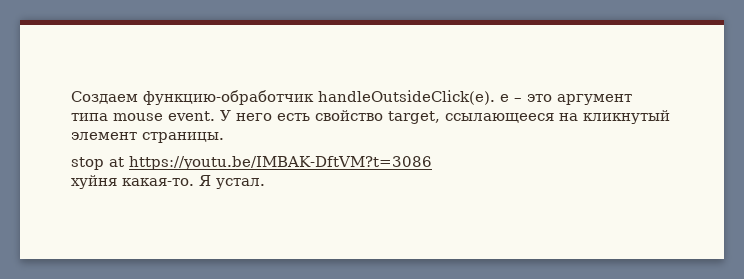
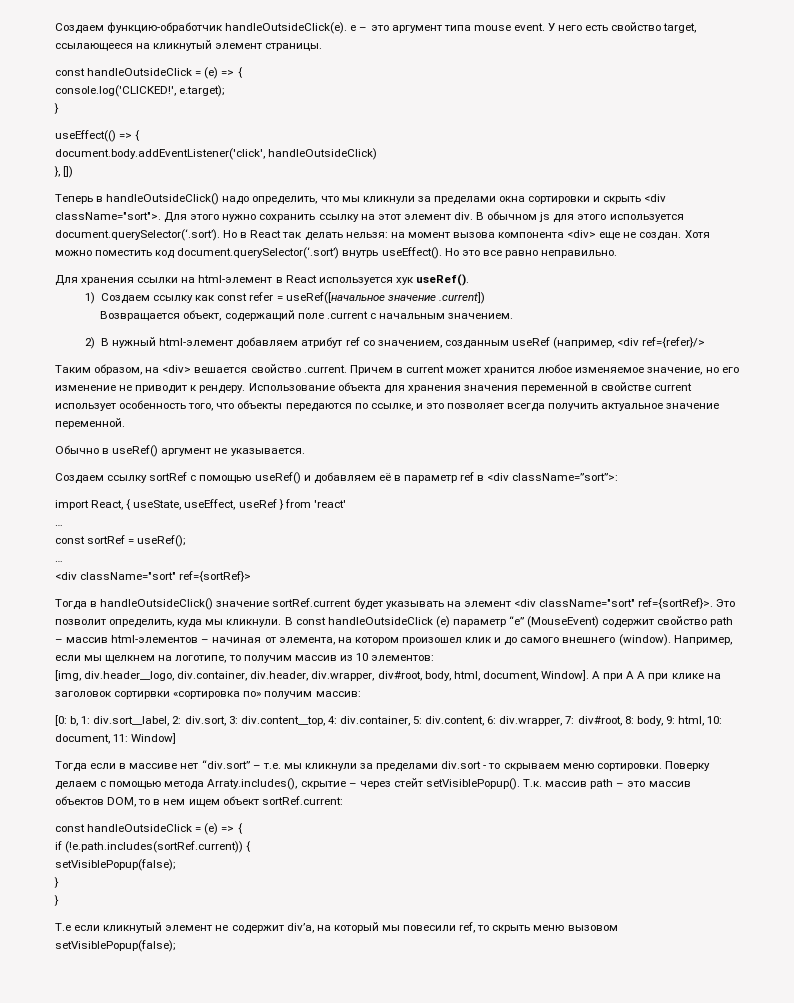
[71,156,432,170] [71,175,265,189] stop at https://youtu.be/IMBAK-DftVM?t=3086 // хуйня какая-то. Я устал. -> [55,67,243,79] [55,85,226,97] [54,103,59,114] [55,130,141,142] [55,148,378,160] [54,166,74,178] [55,193,667,205] [55,211,684,223] [55,229,710,241] [55,247,618,259] [55,274,469,286] [85,292,485,304] [100,310,514,322] [85,337,706,349] [55,364,739,375] [55,382,693,394] [55,400,720,412] [55,418,125,429] [55,445,305,457] [55,472,619,484] [55,499,346,510] [55,525,63,526] [55,535,187,547] [55,561,63,562] [55,571,252,582] [55,598,736,610] [55,616,734,628] [55,634,732,646] [55,653,435,663] [55,670,721,681] [55,691,361,699] [55,715,723,726] [55,733,177,744] [55,760,710,772] [55,778,691,790] [55,796,343,807] [55,823,243,835] [55,841,252,853] [55,859,176,871] [54,877,59,888] [54,895,59,906] [55,922,618,934] [55,940,176,952] const handleOutsideClick = (e) => { // console.log('CLICKED!', e.target); // } // useEffect(() => { // document.body.addEventListener('click', handleOutsideClick) // }, []) // Теперь в handleOutsideClick() надо определить, что мы кликнули за пределами окна сортировки и скрыть <div className="sort">. Для этого нужно сохранить ссылку на этот элемент div. В обычном js для этого используется document.querySelector(‘.sort’). Но в React так делать нельзя: на момент вызова компонента <div> еще не создан. Хотя можно поместить код document.querySelector(‘.sort’) внутрь useEffect(). Но это все равно неправильно. // Для хранения ссылки на html-элемент в React используется хук useRef(). // 1) Создаем ссылку как const refer = useRef([начальное значение .current]) // Возвращается объект, содержащий поле .current c начальным значением. // 2) В нужный html-элемент добавляем атрибут ref со значением, созданным useRef (например, <div ref={refer}/> // Таким образом, на <div> вешается свойство .current. Причем в current может хранится любое изменяемое значение, но его изменение не приводит к рендеру. Использование объекта для хранения значения переменной в свойстве current использует особенность того, что объекты передаются по ссылке, и это позволяет всегда получить актуальное значение переменной. // Обычно в useRef() аргумент не указывается. // Создаем ссылку sortRef с помощью useRef() и добавляем её в параметр ref в <div className=”sort”>: // import React, { useState, useEffect, useRef } from 'react' // … // const sortRef = useRef(); // … // <div className="sort" ref={sortRef}> // Тогда в handleOutsideClick() значение sortRef.current будет указывать на элемент <div className="sort" ref={sortRef}>. Это позволит определить, куда мы кликнули. В const handleOutsideClick (e) параметр “e” (MouseEvent) содержит свойство path – массив html-элементов – начиная от элемента, на котором произошел клик и до самого внешнего (window). Например, если мы щелкнем на логотипе, то получим массив из 10 элементов: // [img, div.header__logo, div.container, div.header, div.wrapper, div#root, body, html, document, Window]. А при А А при клике на заголовок сортирвки «сортировка по» получим массив: // [0: b, 1: div.sort__label, 2: div.sort, 3: div.content__top, 4: div.container, 5: div.content, 6: div.wrapper, 7: div#root, 8: body, 9: html, 10: document, 11: Window] // Тогда если в массиве нет “div.sort” – т.е. мы кликнули за пределами div.sort - то скрываем меню сортировки. Поверку делаем с помощью метода Arraty.includes(), скрытие – через стейт setVisiblePopup(). Т.к. массив path – это массив объектов DOM, то в нем ищем объект sortRef.current: // const handleOutsideClick = (e) => { // if (!e.path.includes(sortRef.current)) { // setVisiblePopup(false); // } // } // Т.е если кликнутый элемент не содержит div’а, на который мы повесили ref, то скрыть меню вызовом setVisiblePopup(false);

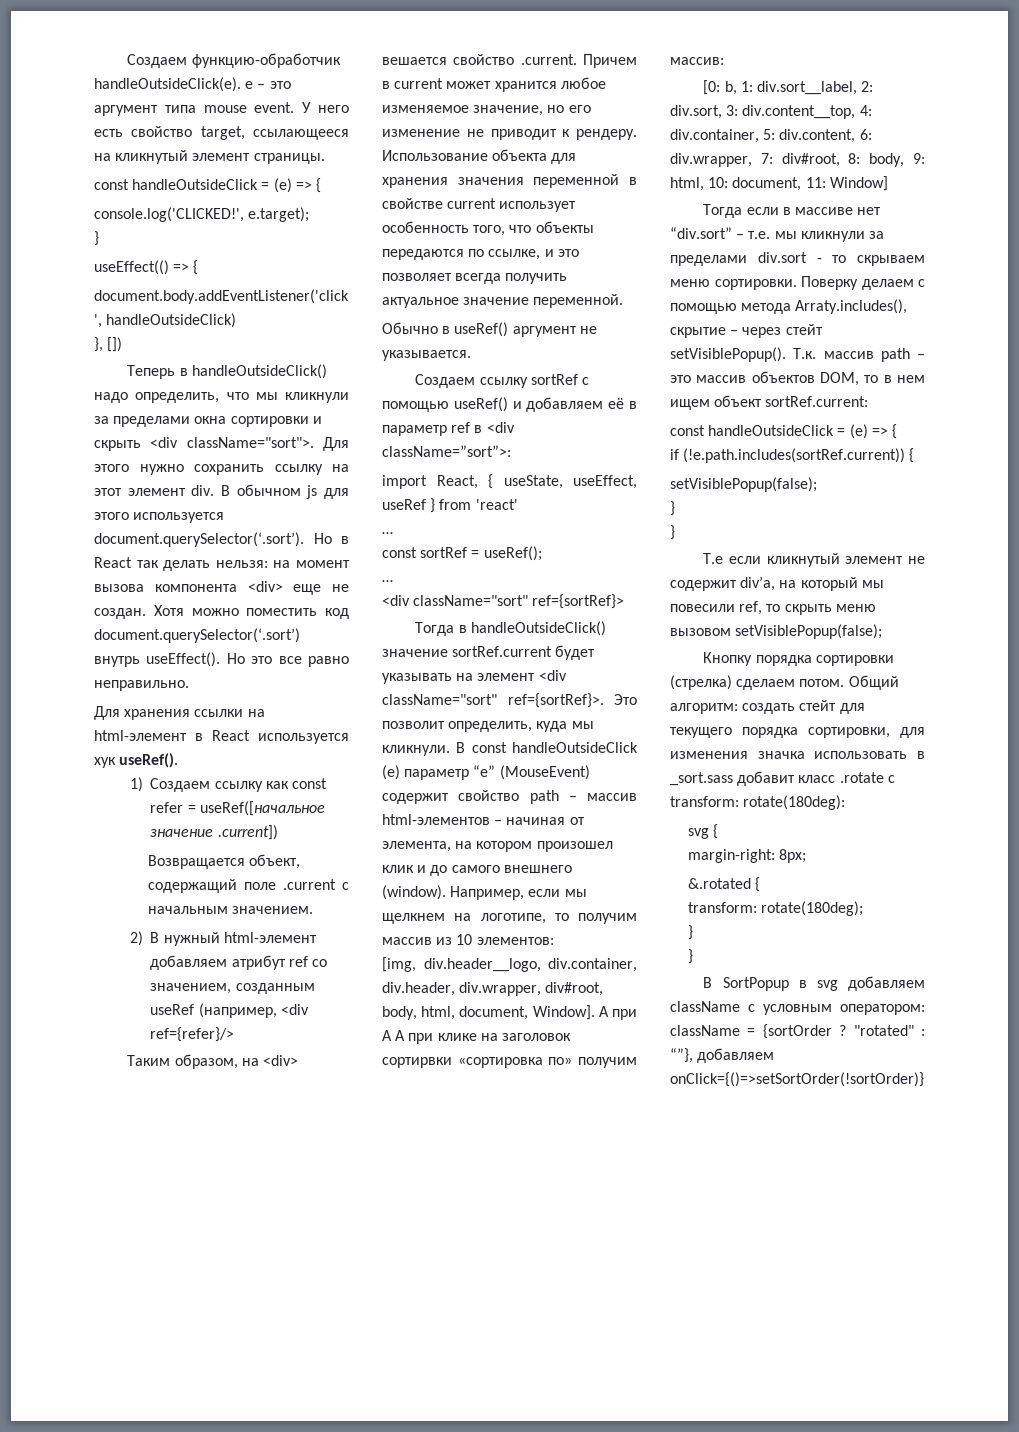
(176, 946) none -> [703,652,894,666] [670,675,899,690] [670,700,865,714] [670,727,925,738] [670,751,925,759] [670,771,895,786] [670,795,846,810] [687,824,719,839] [687,849,807,863] [687,877,761,892] [687,901,864,916] [687,925,693,940] [687,949,693,964] [703,976,925,991] [670,1001,925,1015] [670,1024,925,1039] [670,1048,775,1063] [670,1072,924,1087] // Кнопку порядка сортировки (стрелка) сделаем потом. Общий алгоритм: создать стейт для текущего порядка сортировки, для изменения значка использовать в _sort.sass добавит класс .rotate с transform: rotate(180deg): // svg { // margin-right: 8px; // &.rotated { // transform: rotate(180deg); // } // } // В SortPopup в svg добавляем className с условным оператором: className = {sortOrder ? "rotated" : “”}, добавляем onClick={()=>setSortOrder(!sortOrder)}

